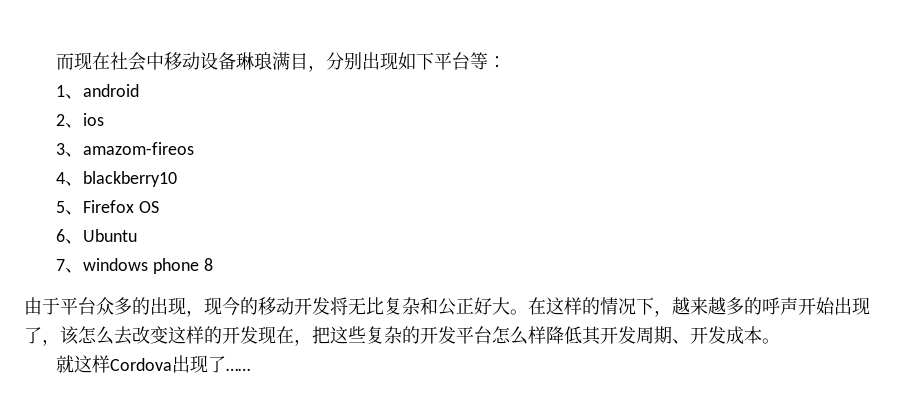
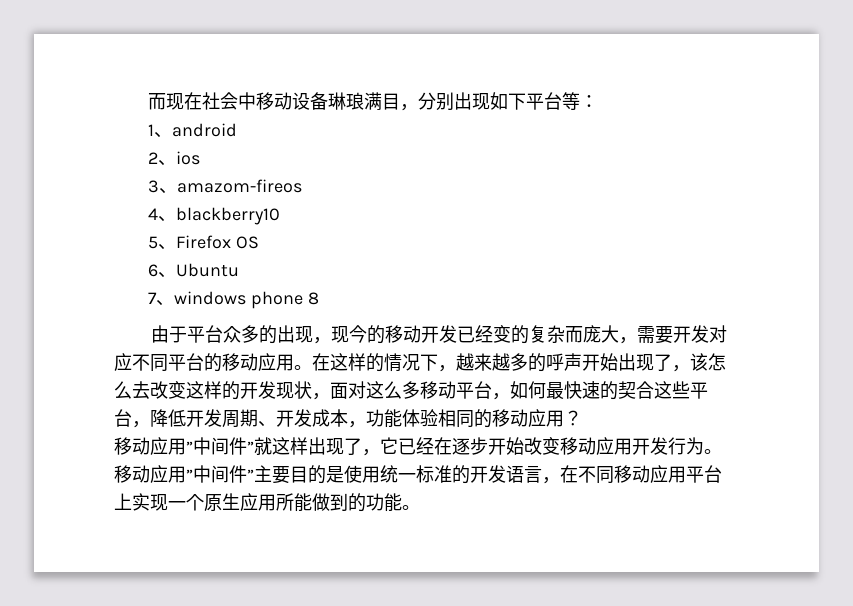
[330,297,510,316] 将无比复杂和公正好大 -> [457,325,728,344] [114,353,294,372] 已经变的复杂而庞大，需要开发对应不同平台的移动应用
[276,326,601,346] 在，把这些复杂的开发平台怎么样降低其 -> [294,381,708,400] [114,409,186,428] 状，面对这么多移动平台，如何最快速的契合这些平台，降低
[762,338,780,344] [56,355,251,373] 。 // 就这样Cordova出现了…… -> [348,409,582,428] [114,437,722,456] [114,465,722,484] [114,493,420,512] ，功能体验相同的移动应用？ // 移动应用”中间件”就这样出现了，它已经在逐步开始改变移动应用开发行为。移动应用”中间件”主要目的是使用统一标准的开发语言，在不同移动应用平台上实现一个原生应用所能做到的功能。

